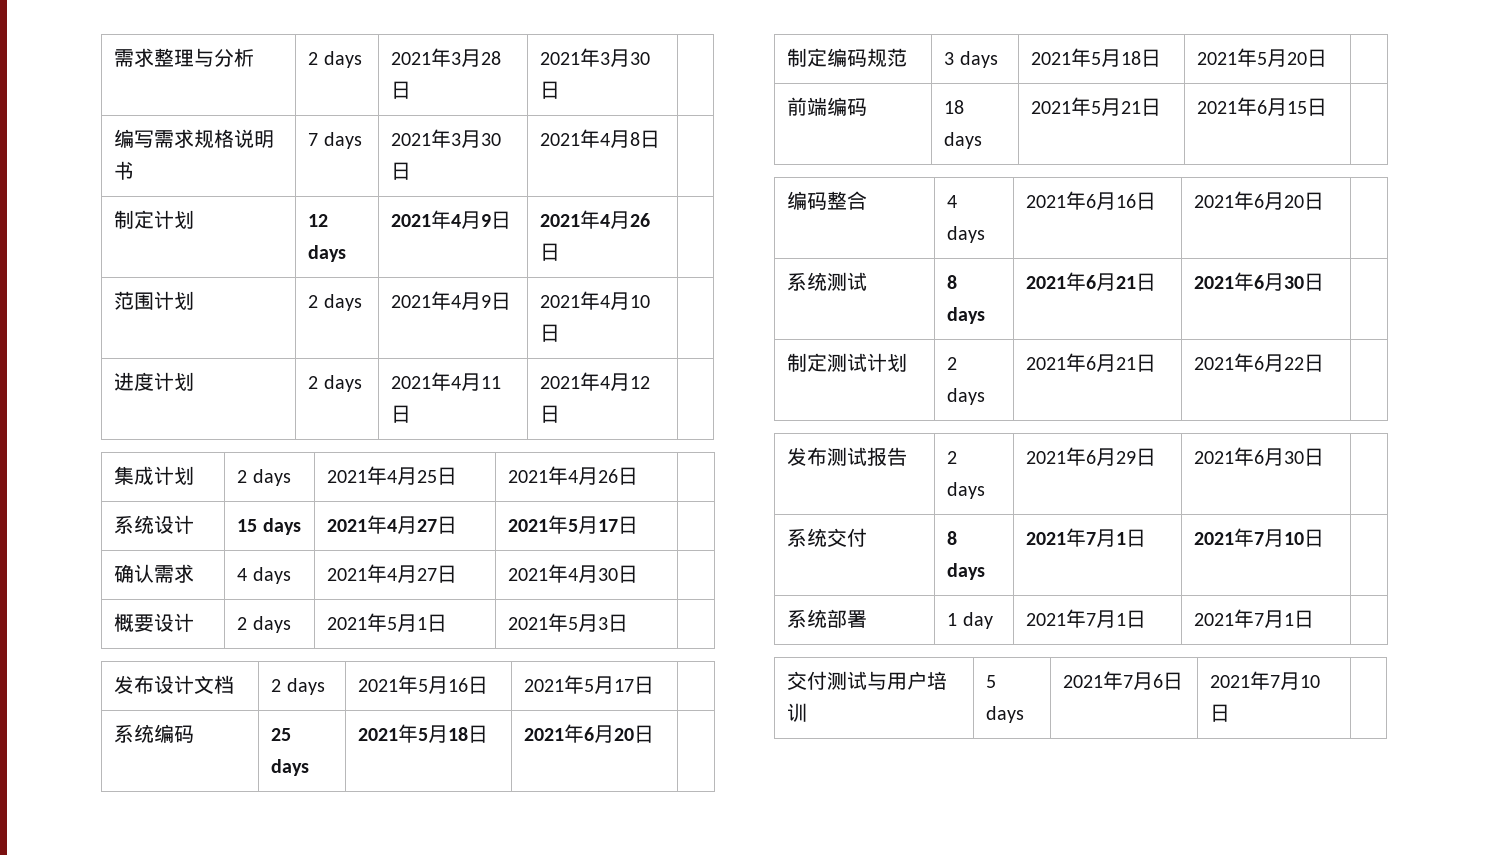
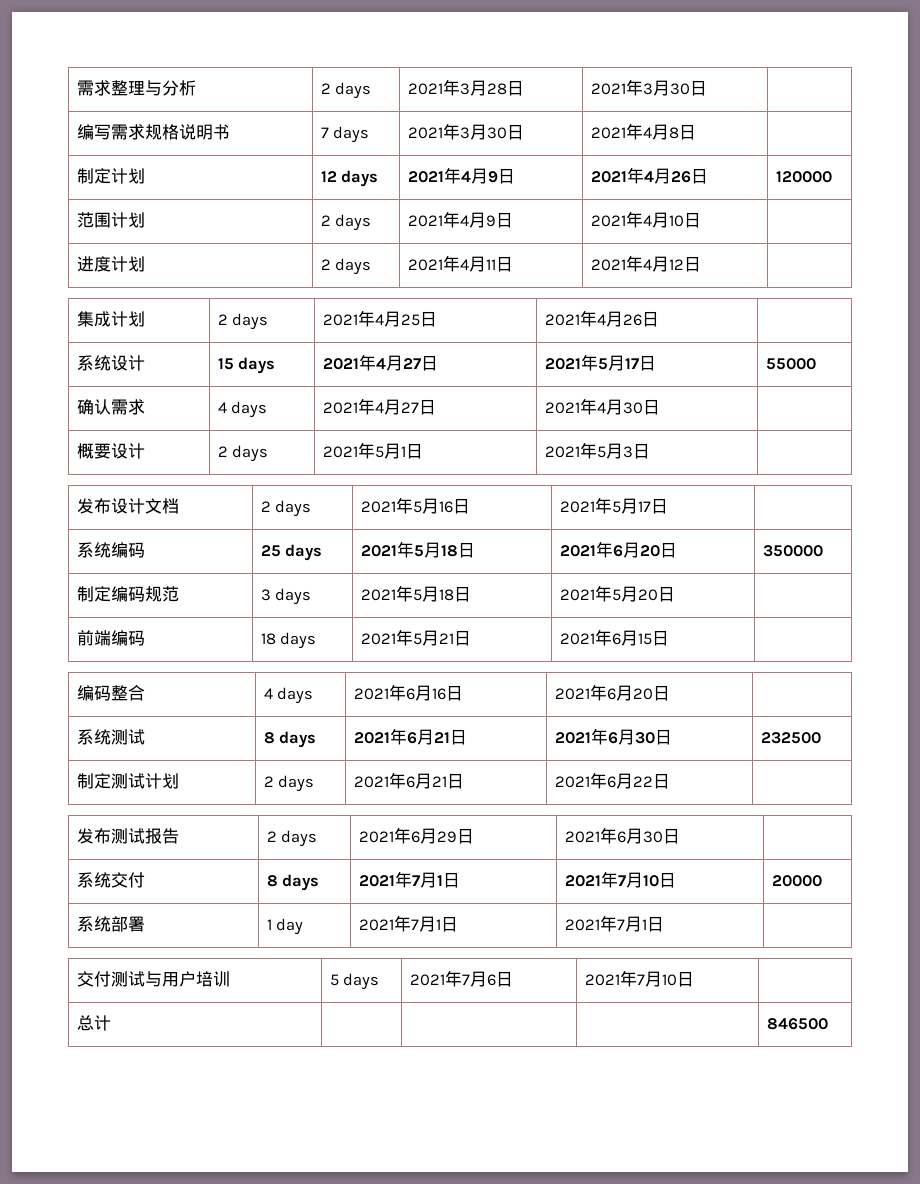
(561, 252) none -> [775,171,832,183] 120000
(639, 525) none -> [765,358,816,370] 55000
(655, 734) none -> [762,545,823,557] 350000
(1325, 282) none -> [760,732,821,744] 232500
(1325, 538) none -> [771,875,822,887] 20000
(1231, 713) none -> [76,1015,111,1031] [766,1018,828,1030] // 总计 | | | | 846500

